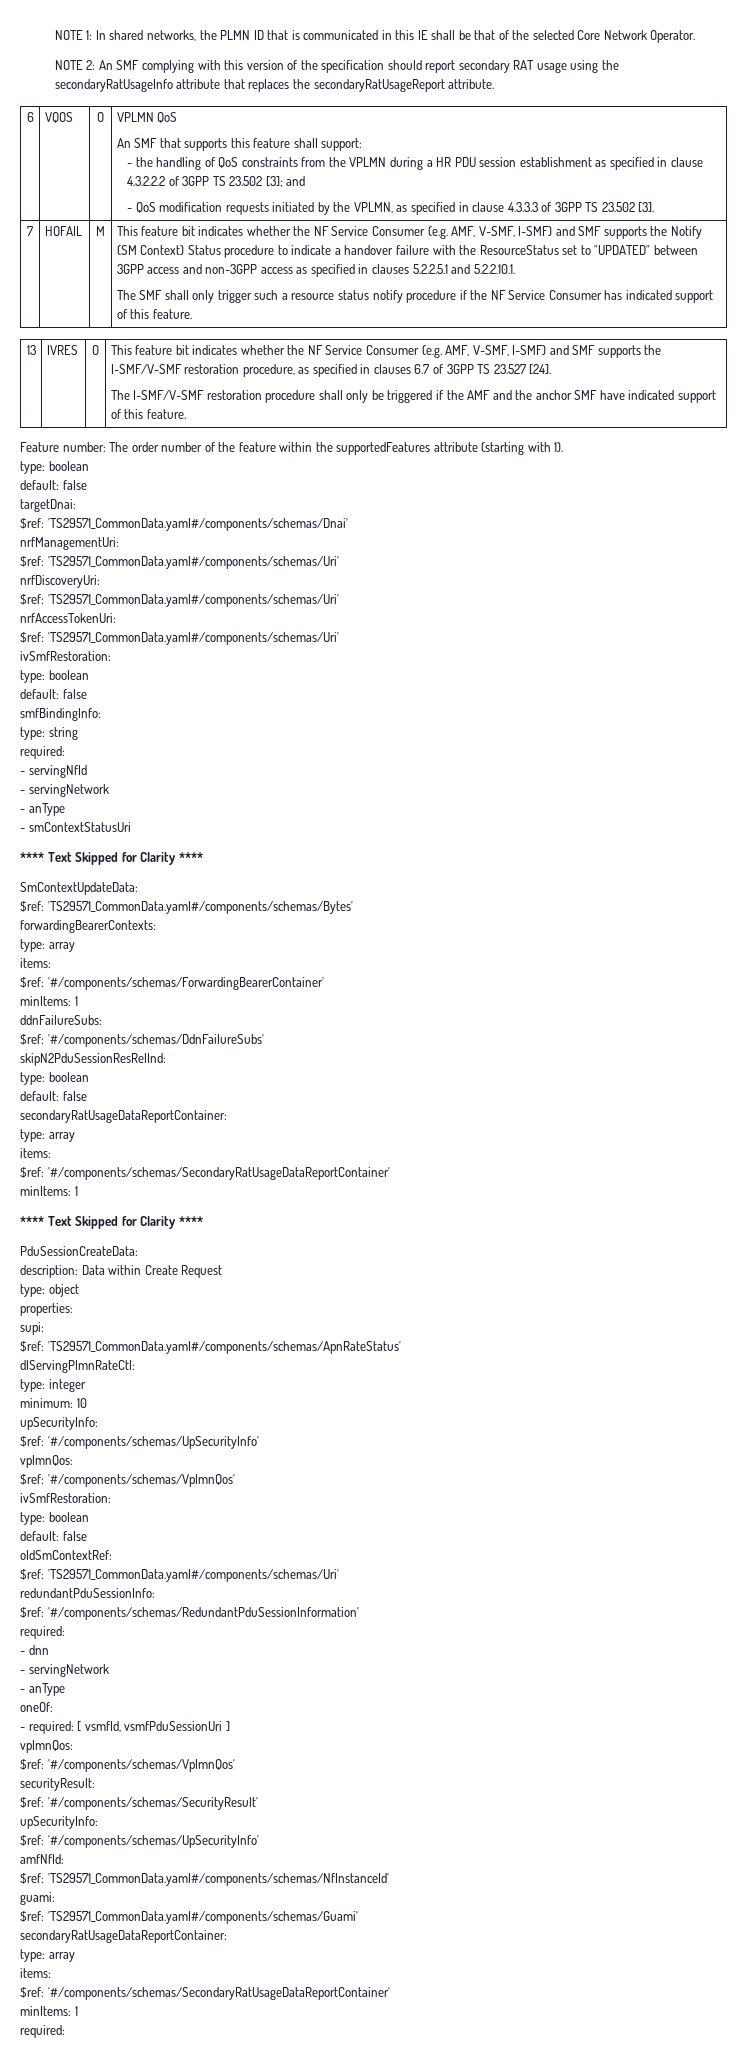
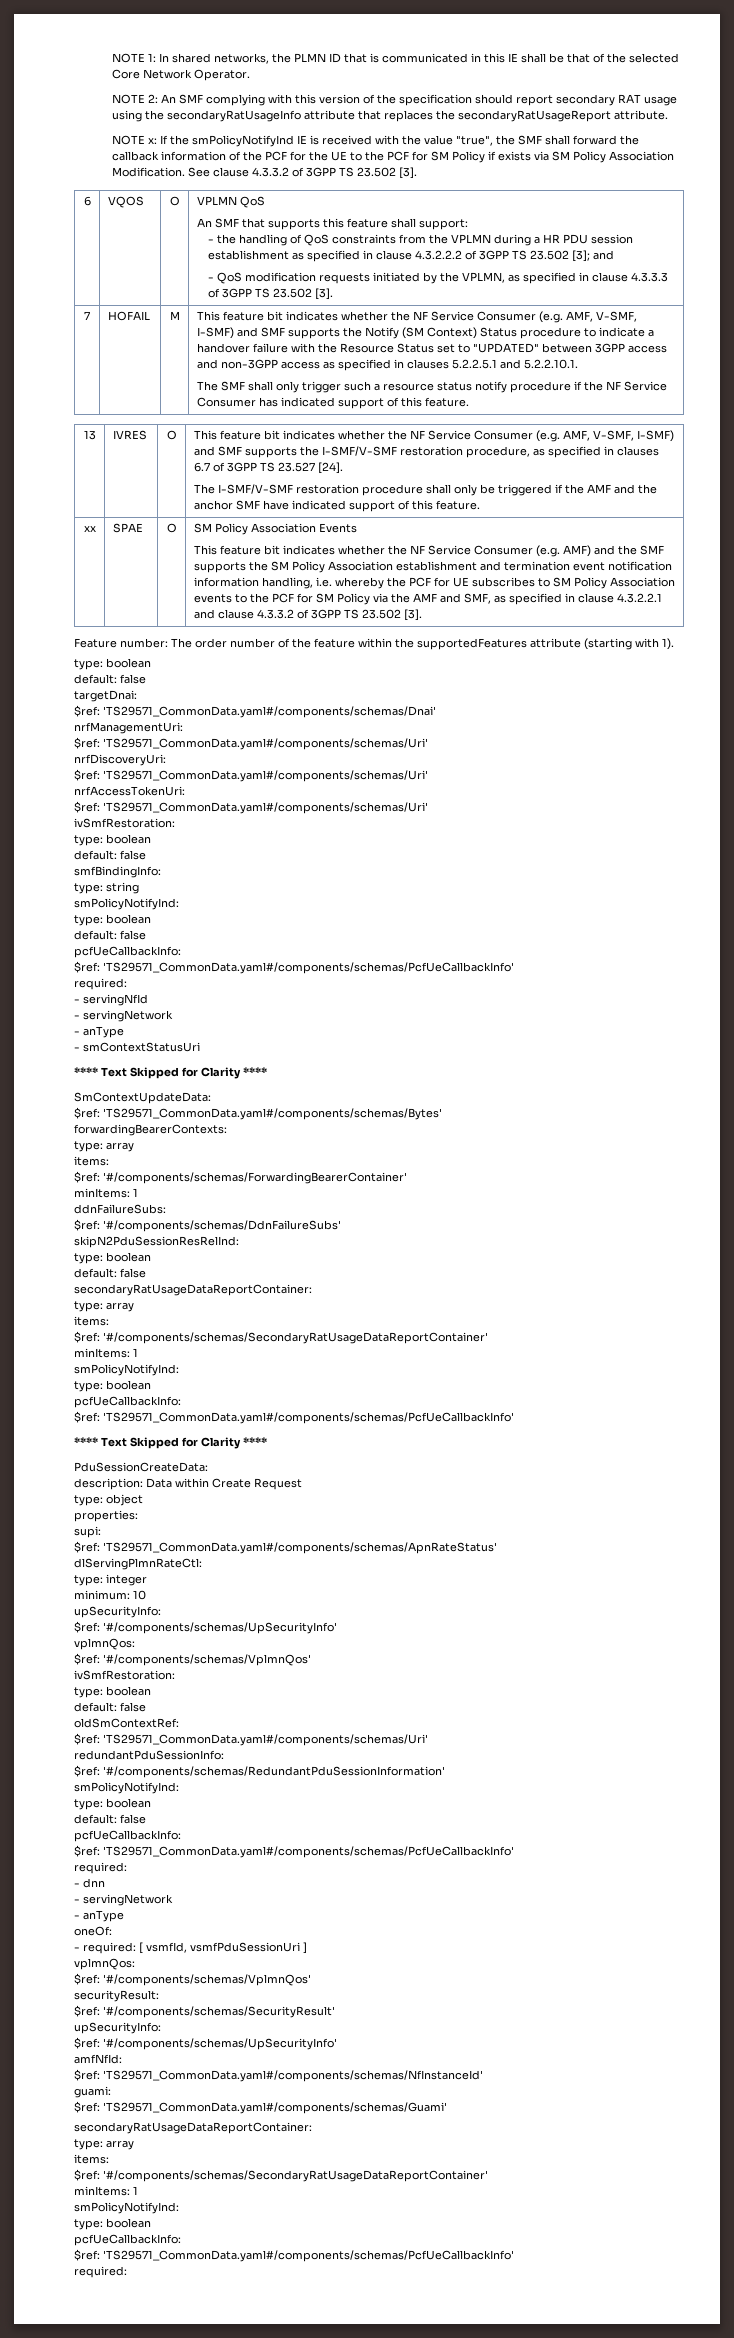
(495, 84) none -> [111,135,639,147] [111,151,674,163] [111,167,417,179] // NOTE x: If the smPolicyNotifyInd IE is received with the value "true", the SMF shall forward the callback information of the PCF for the UE to the PCF for SM Policy if exists via SM Policy Association Modification. See clause 4.3.3.2 of 3GPP TS 23.502 [3].
[479,245,559,255] ResourceStatus -> [339,343,434,353] Resource Status
(186, 414) none -> [83,526,96,532] [112,523,143,533] [166,523,177,533] [193,523,357,535] [193,545,664,557] [193,561,672,573] [193,577,675,589] [193,593,662,605] [193,609,422,621] // xx | SPAE | O | SM Policy Association Events // This feature bit indicates whether the NF Service Consumer (e.g. AMF) and the SMF supports the SM Policy Association establishment and termination event notification information handling, i.e. whereby the PCF for UE subscribes to SM Policy Association events to the PCF for SM Policy via the AMF and SMF, as specified in clause 4.3.2.2.1 and clause 4.3.3.2 of 3GPP TS 23.502 [3].
(78, 733) none -> [74,898,179,910] [74,914,151,926] [74,930,146,940] [74,946,181,958] [74,961,514,974] // smPolicyNotifyInd: // type: boolean // default: false // pcfUeCallbackInfo: // $ref: 'TS29571_CommonData.yaml#/components/schemas/PcfUeCallbackInfo'
(78, 1191) none -> [74,1364,179,1376] [74,1380,151,1392] [74,1396,181,1408] [74,1411,514,1424] // smPolicyNotifyInd: // type: boolean // pcfUeCallbackInfo: // $ref: 'TS29571_CommonData.yaml#/components/schemas/PcfUeCallbackInfo'
(359, 1613) none -> [74,1782,179,1794] [74,1798,151,1810] [74,1814,146,1824] [74,1830,181,1842] [74,1845,514,1858] // smPolicyNotifyInd: // type: boolean // default: false // pcfUeCallbackInfo: // $ref: 'TS29571_CommonData.yaml#/components/schemas/PcfUeCallbackInfo'
(78, 2011) none -> [74,2202,179,2214] [74,2218,151,2230] [74,2234,181,2246] [74,2249,514,2262] // smPolicyNotifyInd: // type: boolean // pcfUeCallbackInfo: // $ref: 'TS29571_CommonData.yaml#/components/schemas/PcfUeCallbackInfo'

